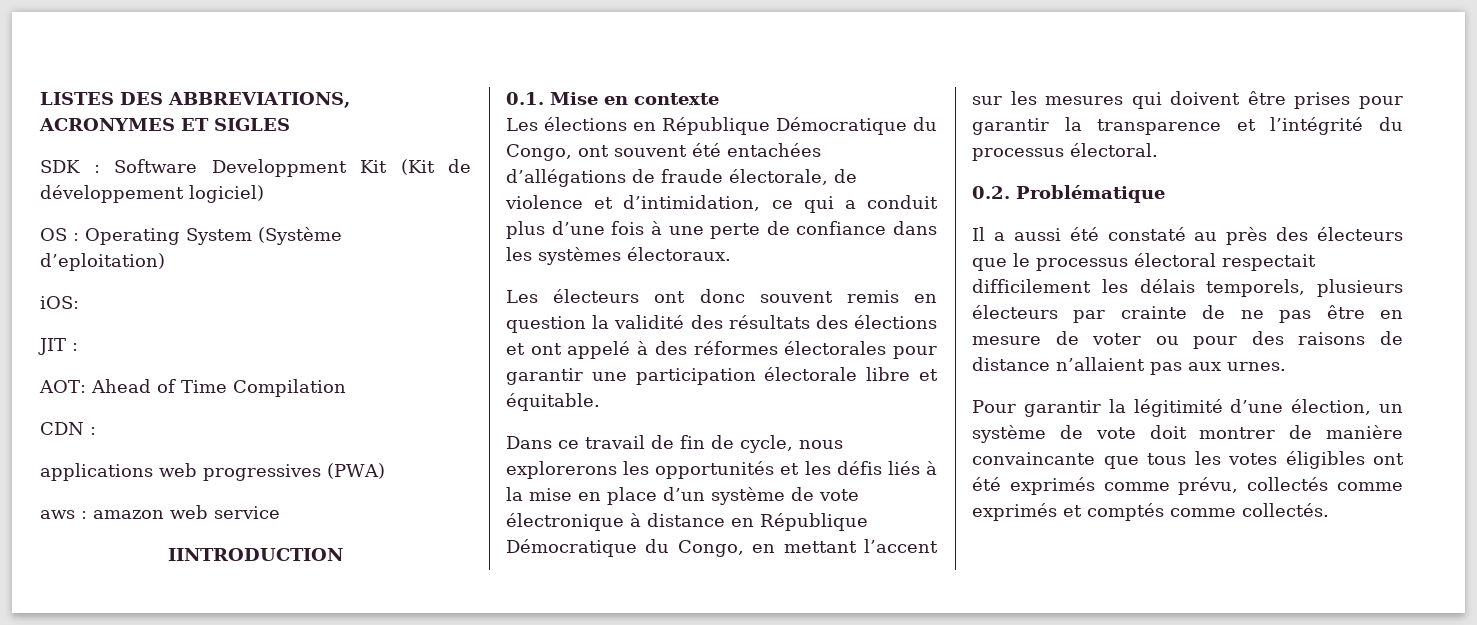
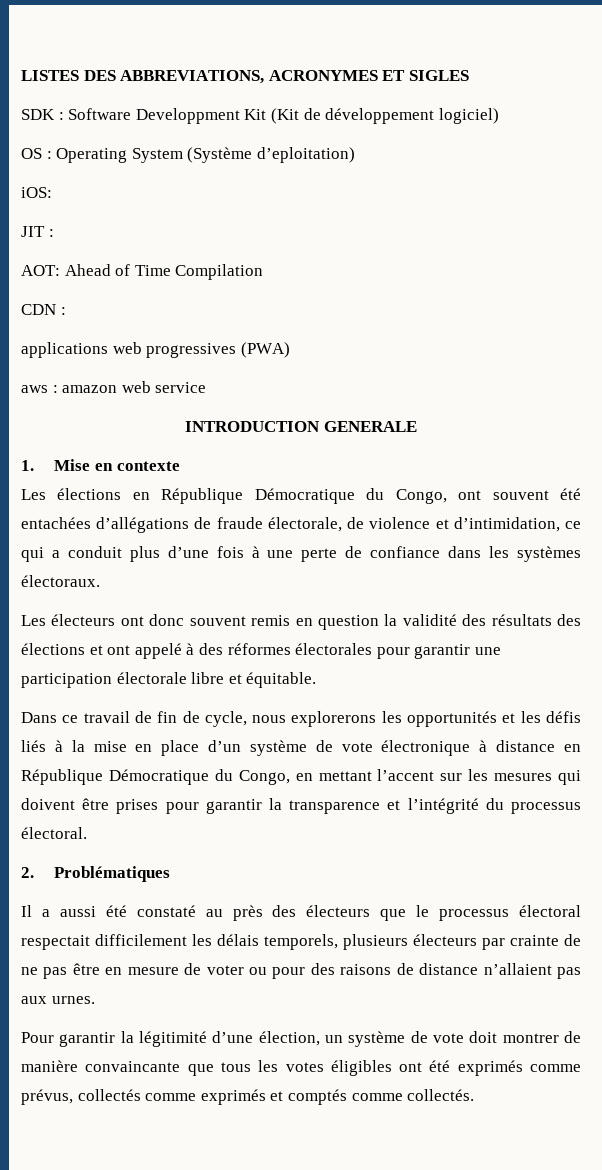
[168,548,343,561] [506,92,544,105] IINTRODUCTION // 0.1. -> [185,421,417,432] [21,460,34,471] INTRODUCTION GENERALE // 1.
[972,185,1165,203] 0.2. Problématique -> [21,866,171,882] 2. Problématiques
[1178,477,1239,495] prévu, -> [21,1089,73,1105] prévus,

